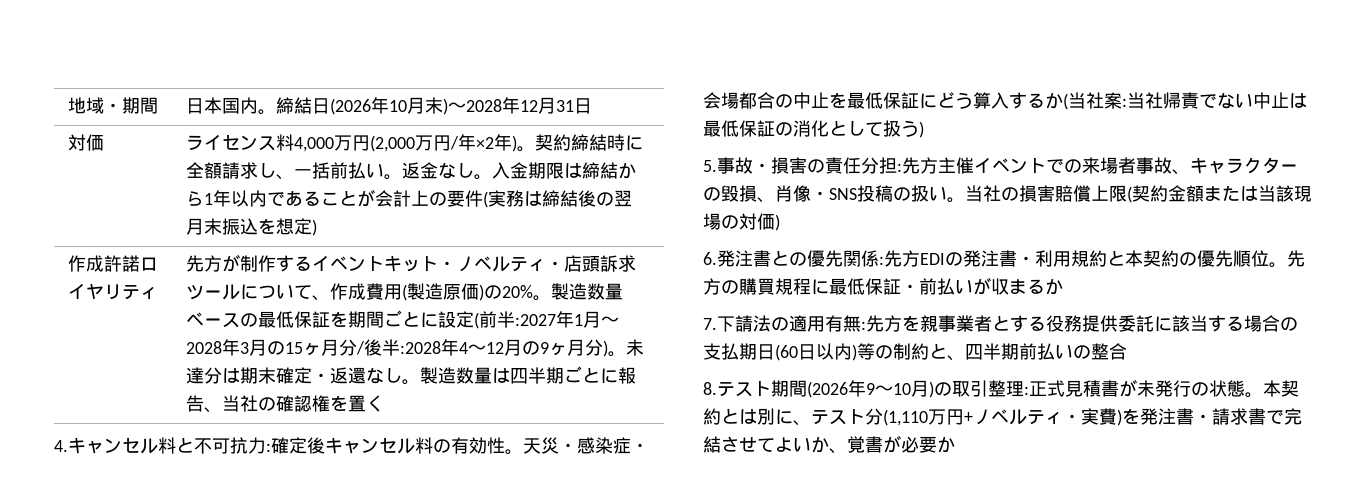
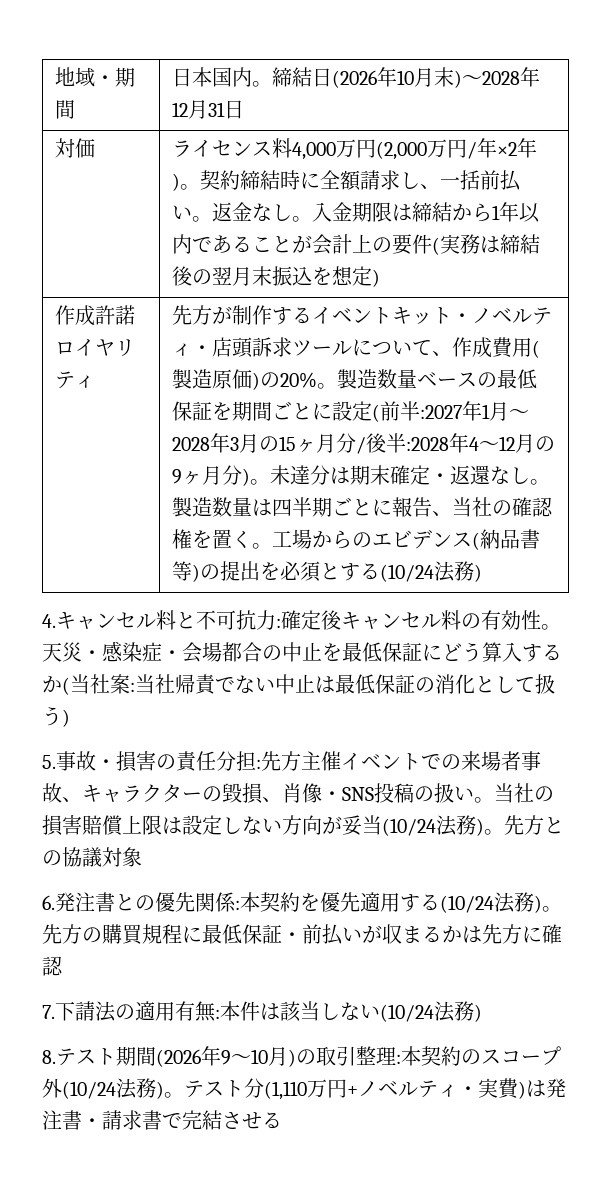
(385, 403) none -> [252,529,541,550] [172,561,483,582] 。工場からのエビデンス(納品書等)の提出を必須とする(10/24法務)
[1127,185,1312,203] [703,213,780,231] (契約金額または当該現場の対価) -> [162,815,564,836] [42,847,142,867] は設定しない方向が妥当(10/24法務)。先方との協議対象
[884,250,1269,267] 先方EDIの発注書・利用規約と本契約の優先順位 -> [240,892,542,913] 本契約を優先適用する(10/24法務)
(1063, 286) none -> [462,924,562,944] [42,956,63,976] は先方に確認
[866,315,1298,332] [703,343,1127,361] 先方を親事業者とする役務提供委託に該当する場合の支払期日(60日以内)等の制約と、四半期前払いの整合 -> [220,1001,482,1022] 本件は該当しない(10/24法務)
[1029,379,1299,398] [703,408,811,426] 正式見積書が未発行の状態。本契約とは別に、 -> [401,1046,561,1066] [42,1078,184,1099] 本契約のスコープ外(10/24法務)。
[1122,408,1140,424] を -> [526,1080,546,1097] は
[757,435,955,454] てよいか、覚書が必要か -> [262,1112,282,1129] る

